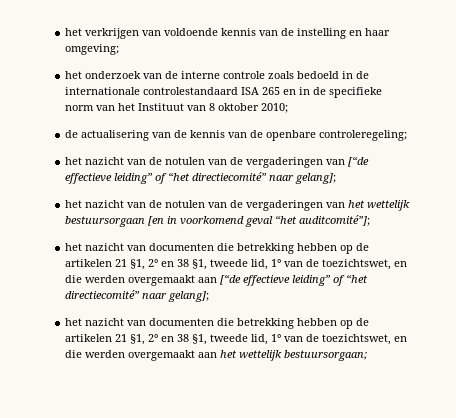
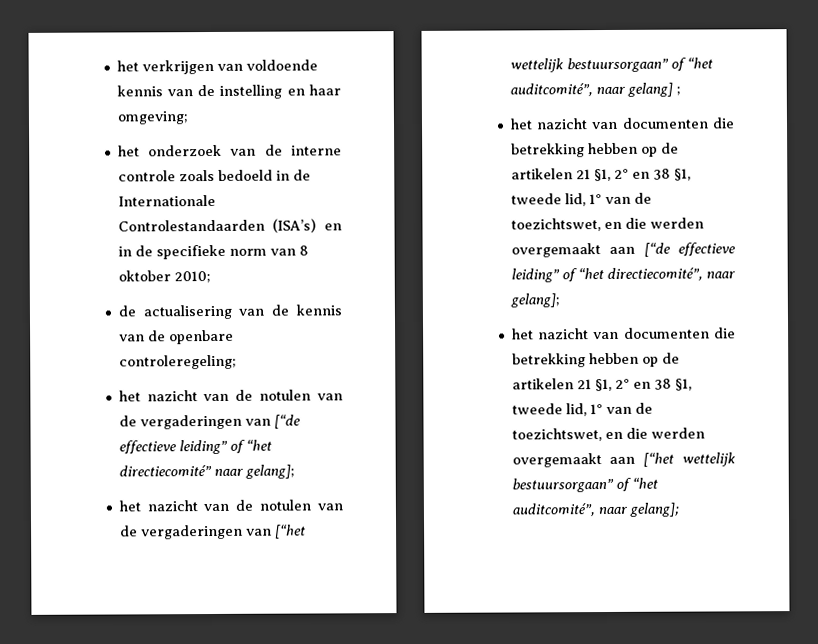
[64,87,280,95] internationale controlestandaard ISA 265 -> [117,194,216,207] [117,218,317,233] Internationale Controlestandaarden (ISA’s)
[117,103,206,111] het Instituut van -> (296, 252) none
[347,200,410,211] [64,215,370,227] het wettelijk bestuursorgaan [en in voorkomend geval “het auditcomité”]; -> [274,524,306,539] [509,57,713,73] [509,82,681,97] [“het wettelijk bestuursorgaan” of “het auditcomité”, naar gelang] ;
[64,290,140,299] directiecomité” -> [606,267,703,281] directiecomité”,
[219,350,367,361] het wettelijk bestuursorgaan; -> [643,452,736,467] [511,477,658,493] [511,502,679,517] [“het wettelijk bestuursorgaan” of “het auditcomité”, naar gelang];

